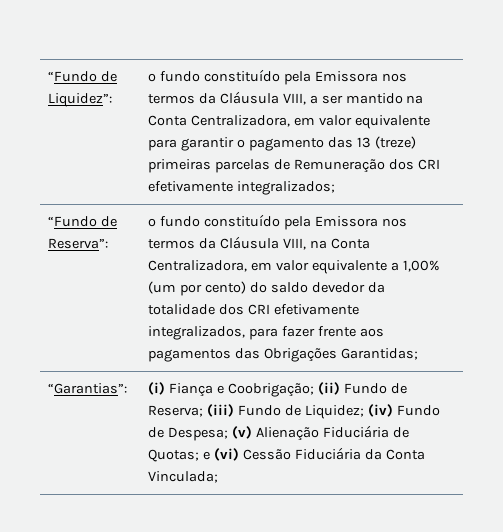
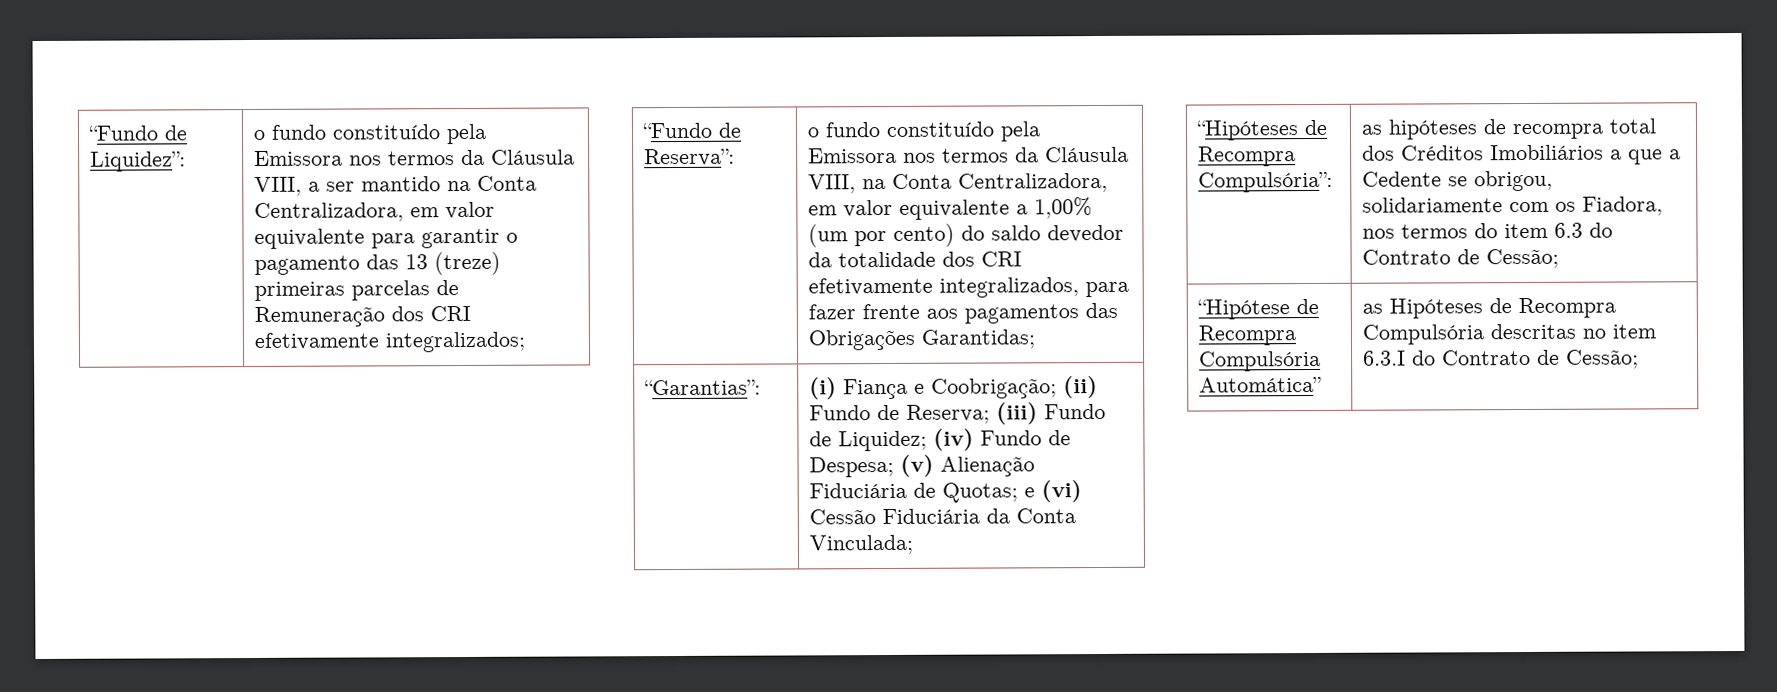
(219, 477) none -> [1196,119,1329,141] [1198,146,1297,167] [1198,171,1334,193] [1361,118,1658,140] [1362,144,1682,165] [1362,170,1554,192] [1362,196,1664,216] [1362,222,1614,239] [1362,248,1560,269] [1197,298,1320,320] [1198,325,1298,346] [1199,350,1322,372] [1199,376,1323,393] [1362,297,1617,319] [1362,323,1657,345] [1363,349,1640,369] // “Hipóteses de Recompra Compulsória”: | as hipóteses de recompra total dos Créditos Imobiliários a que a Cedente se obrigou, solidariamente com os Fiadora, nos termos do item 6.3 do Contrato de Cessão; // “Hipótese de Recompra Compulsória Automática” | as Hipóteses de Recompra Compulsória descritas no item 6.3.I do Contrato de Cessão;

